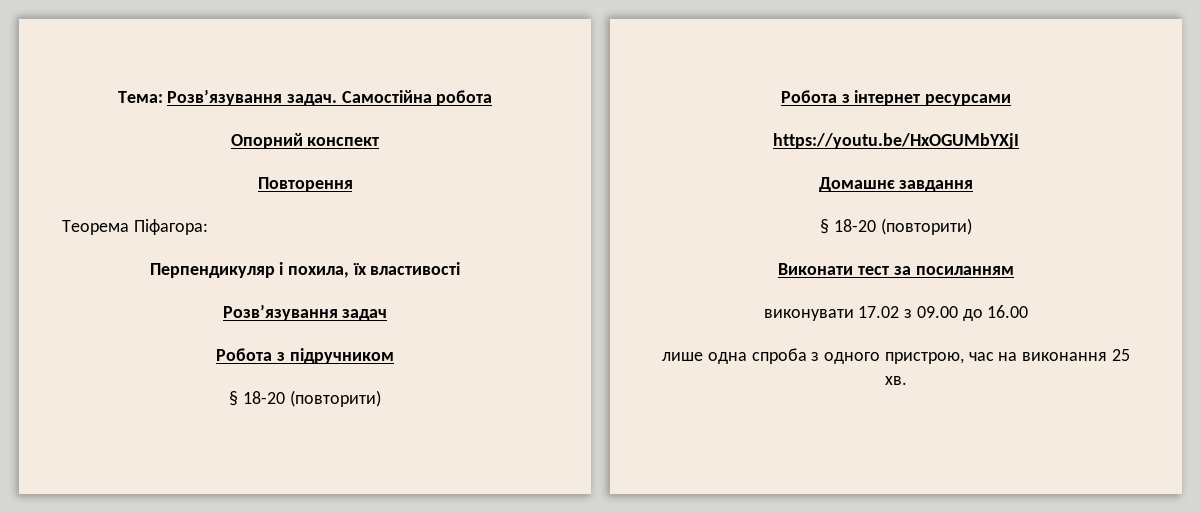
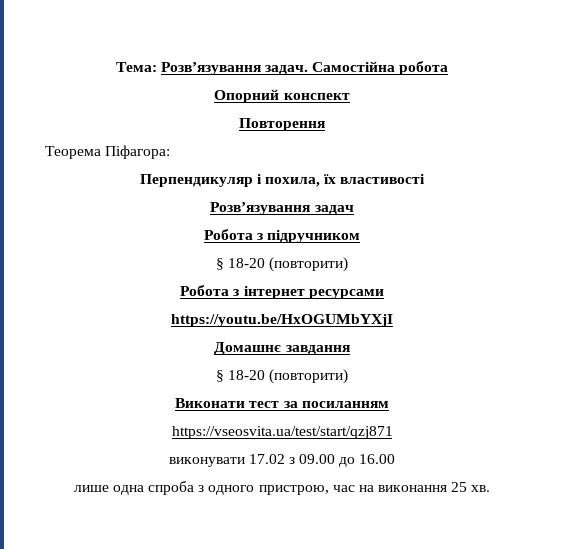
(1014, 270) none -> [171,426,393,439] // https://vseosvita.ua/test/start/qzj871

